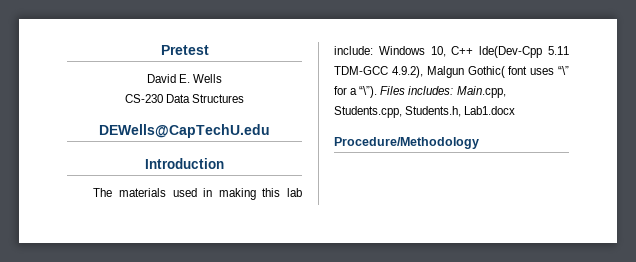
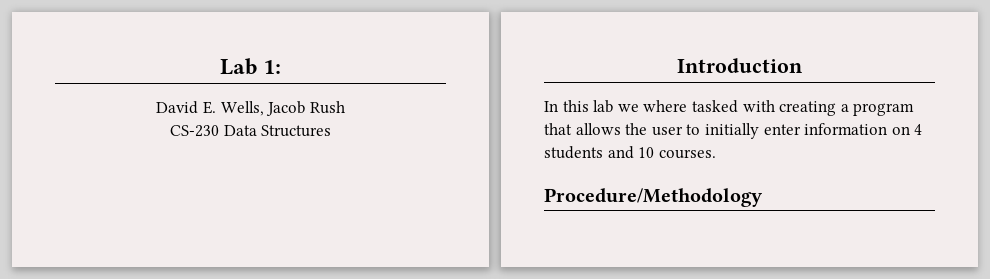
[160,45,209,55] Pretest -> [219,58,282,75] Lab 1:
[193,74,223,83] Wells -> [220,101,345,116] Wells, Jacob Rush
[99,124,270,138] // DEWells@CapTechU.edu -> (332, 131) none
[93,188,302,200] [334,46,569,58] [334,66,569,78] [334,86,506,98] [334,106,516,118] The materials used in making this lab include: Windows 10, C++ lde(Dev-Cpp 5.11 TDM-GCC 4.9.2), Malgun Gothic( font uses “\” for a “\”). Files includes: Main.cpp, Students.cpp, Students.h, Lab1.docx -> [544,100,915,116] [544,123,923,139] [544,146,716,159] In this lab we where tasked with creating a program that allows the user to initially enter information on 4 students and 10 courses.

